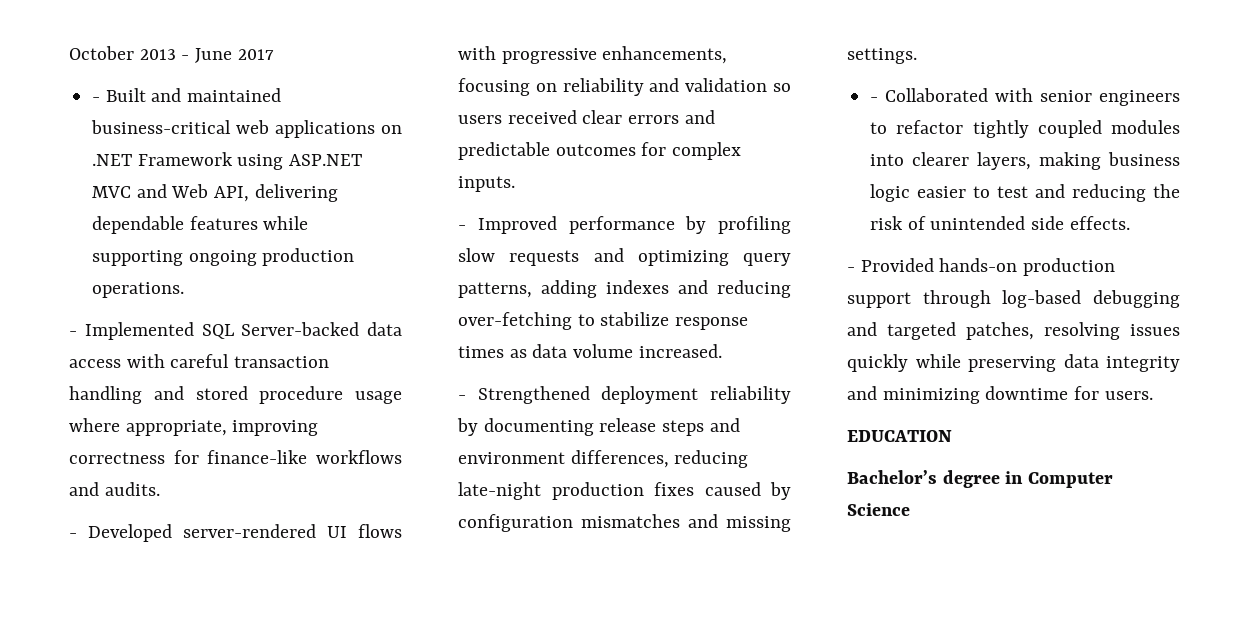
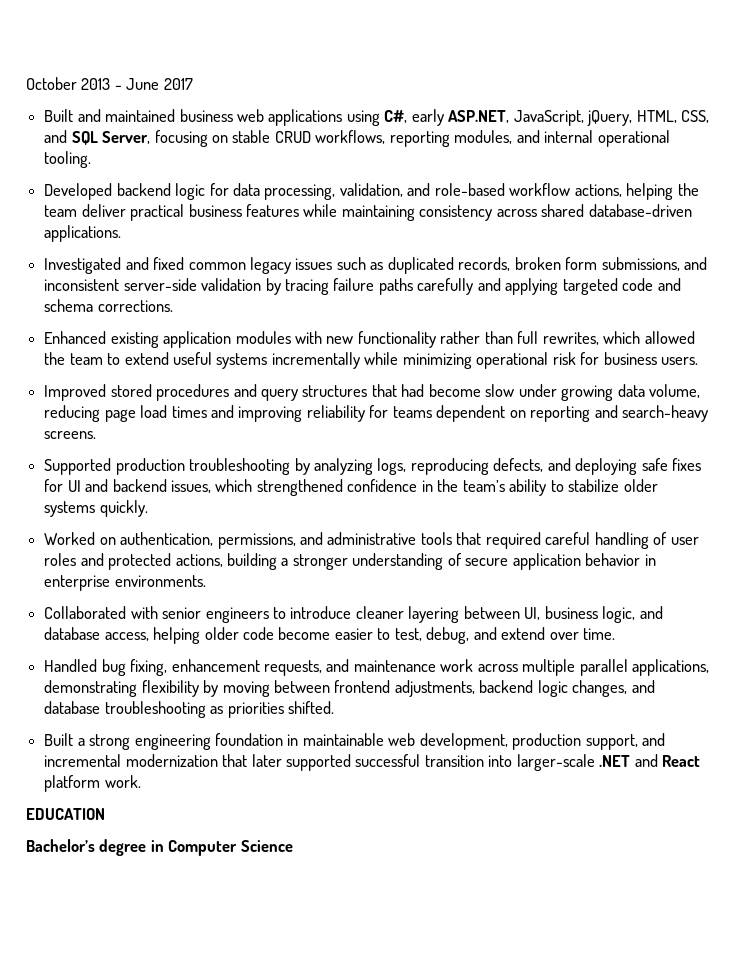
[92,97,101,102] - -> (193, 84) none
[91,120,232,134] business-critical -> [179,109,233,122] business
[380,125,402,134] [92,152,363,170] [92,184,338,202] [92,216,309,234] [92,248,355,266] [92,282,185,298] [69,322,402,340] [69,354,330,368] [69,386,402,404] [69,418,319,436] [69,450,402,464] [69,482,160,496] [69,524,402,542] [458,46,728,64] [458,78,791,96] [458,110,715,124] [458,142,742,160] [458,176,515,192] [458,216,791,234] [458,248,791,266] [458,280,791,298] [458,312,749,330] [458,344,722,358] [458,386,791,404] [457,418,740,436] [458,450,749,468] [458,482,791,500] [458,514,791,532] [847,48,917,64] [870,97,879,102] on .NET Framework using ASP.NET MVC and Web API, delivering dependable features while supporting ongoing production operations. // - Implemented SQL Server-backed data access with careful transaction handling and stored procedure usage where appropriate, improving correctness for finance-like workflows and audits. // - Developed server-rendered UI flows with progressive enhancements, focusing on reliability and validation so users received clear errors and predictable outcomes for complex inputs. // - Improved performance by profiling slow requests and optimizing query patterns, adding indexes and reducing over-fetching to stabilize response times as data volume increased. // - Strengthened deployment reliability by documenting release steps and environment differences, reducing late-night production fixes caused by configuration mismatches and missing settings. // - -> [346,109,710,126] [44,130,670,147] [44,151,92,168] [44,183,699,200] [44,204,692,221] [44,225,122,242] [44,257,708,274] [44,278,681,295] [44,299,173,312] [44,331,695,348] [44,352,699,369] [44,384,701,401] [44,405,709,422] [44,431,97,439] [44,458,702,475] [44,479,658,496] [44,500,148,517] [44,532,699,549] [44,553,656,570] [44,575,206,591] using C#, early ASP.NET, JavaScript, jQuery, HTML, CSS, and SQL Server, focusing on stable CRUD workflows, reporting modules, and internal operational tooling. // Developed backend logic for data processing, validation, and role-based workflow actions, helping the team deliver practical business features while maintaining consistency across shared database-driven applications. // Investigated and fixed common legacy issues such as duplicated records, broken form submissions, and inconsistent server-side validation by tracing failure paths carefully and applying targeted code and schema corrections. // Enhanced existing application modules with new functionality rather than full rewrites, which allowed the team to extend useful systems incrementally while minimizing operational risk for business users. // Improved stored procedures and query structures that had become slow under growing data volume, reducing page load times and improving reliability for teams dependent on reporting and search-heavy screens. // Supported production troubleshooting by analyzing logs, reproducing defects, and deploying safe fixes for UI and backend issues, which strengthened confidence in the team’s ability to stabilize older systems quickly. // Worked on authentication, permissions, and administrative tools that required careful handling of user roles and protected actions, building a stronger understanding of secure application behavior in enterprise environments. //
[896,120,1180,138] [870,152,1180,170] [870,184,1180,202] [870,216,1130,230] [847,258,1116,276] [847,290,1180,308] [847,322,1180,340] [847,354,1180,372] [847,386,1153,404] refactor tightly coupled modules into clearer layers, making business logic easier to test and reducing the risk of unintended side effects. // - Provided hands-on production support through log-based debugging and targeted patches, resolving issues quickly while preserving data integrity and minimizing downtime for users. -> [290,606,663,623] [44,627,616,644] [44,659,710,676] [44,680,655,697] [44,701,334,718] [44,733,666,750] [44,754,701,771] [44,775,141,792] introduce cleaner layering between UI, business logic, and database access, helping older code become easier to test, debug, and extend over time. // Handled bug fixing, enhancement requests, and maintenance work across multiple parallel applications, demonstrating flexibility by moving between frontend adjustments, backend logic changes, and database troubleshooting as priorities shifted. // Built a strong engineering foundation in maintainable web development, production support, and incremental modernization that later supported successful transition into larger-scale .NET and React platform work.

